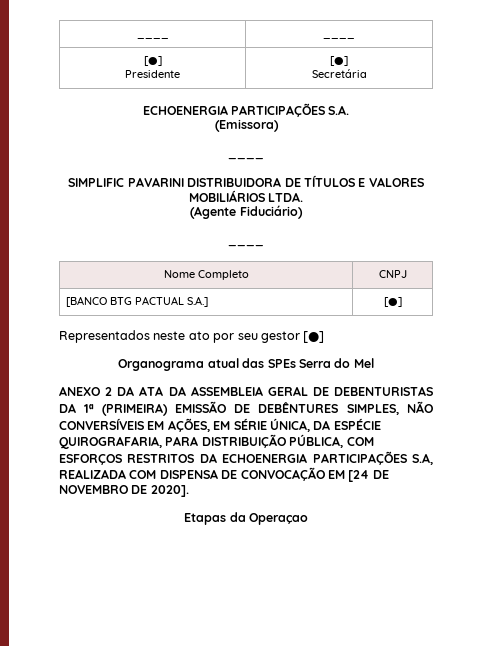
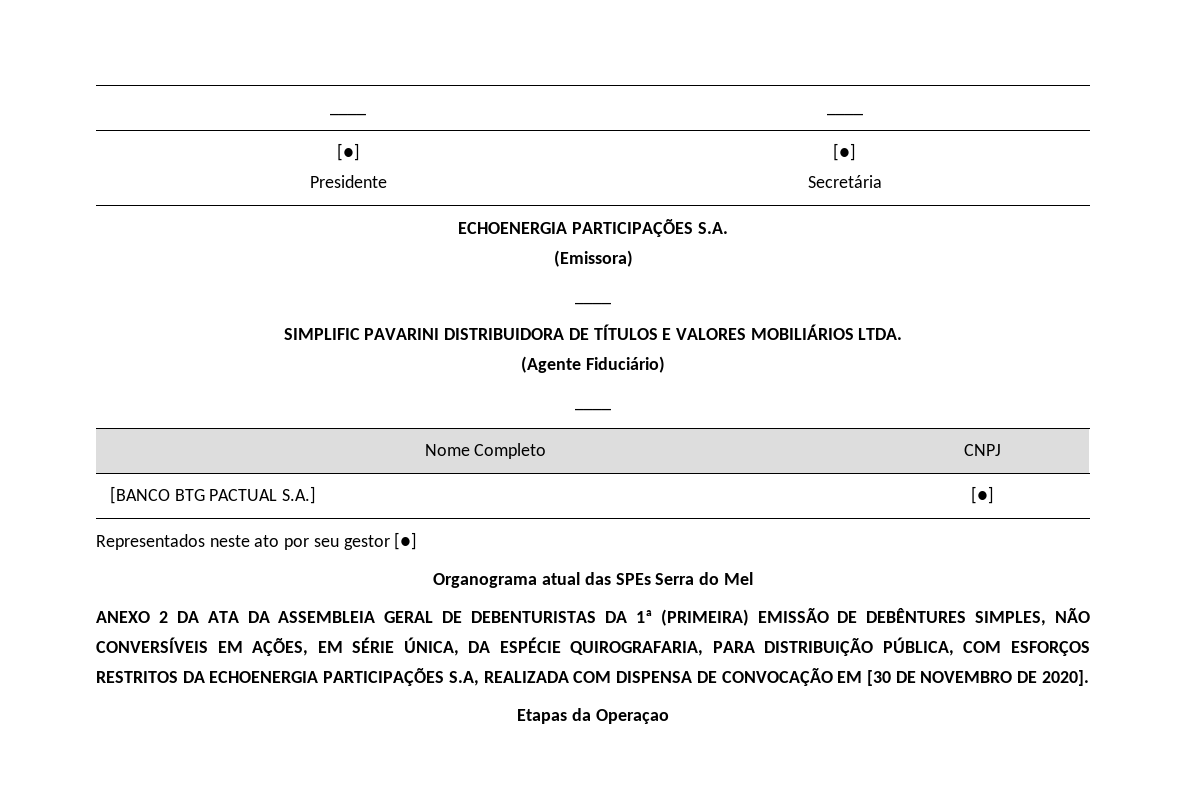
[348,470,370,482] [24 -> [866,670,891,686] [30

